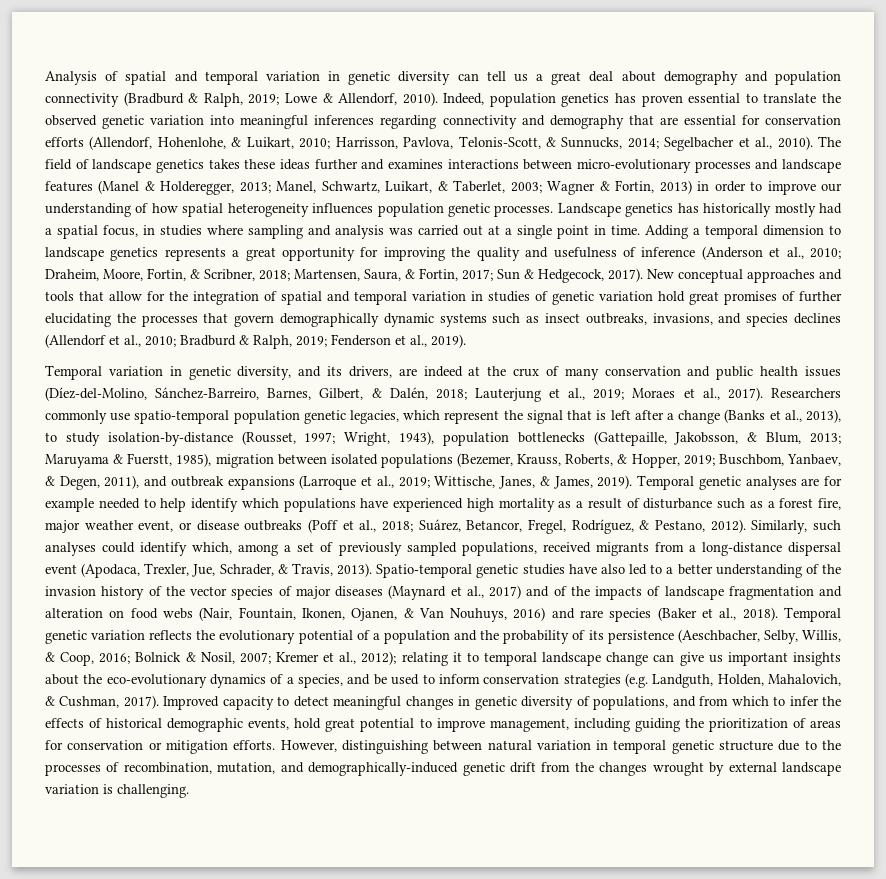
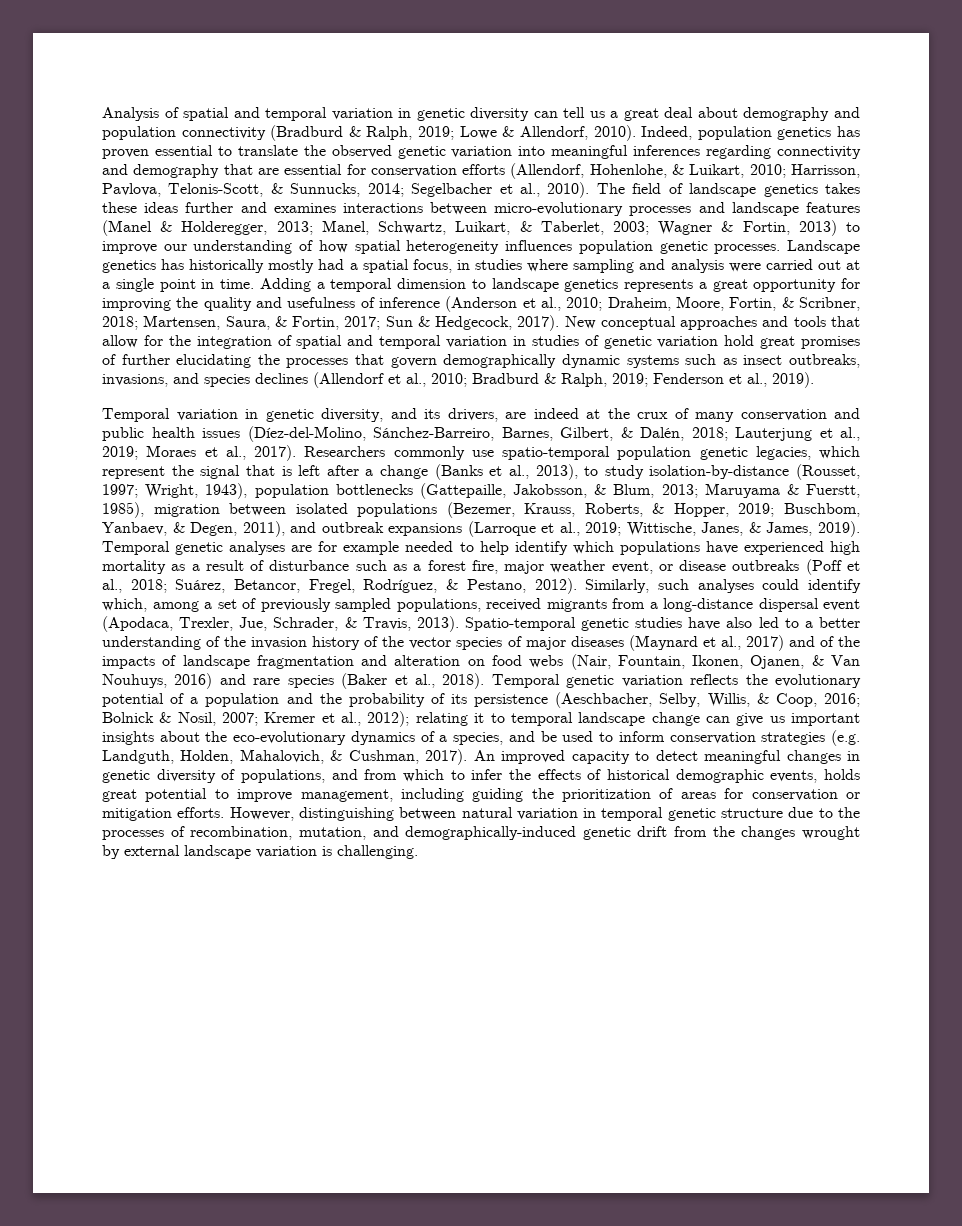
[697,181,746,192] in order -> (837, 228) none
[389,228,413,235] was -> [728,263,761,272] were
[163,696,220,710] Improved -> [473,750,566,764] An improved
[294,718,322,729] hold -> [824,769,860,780] holds

